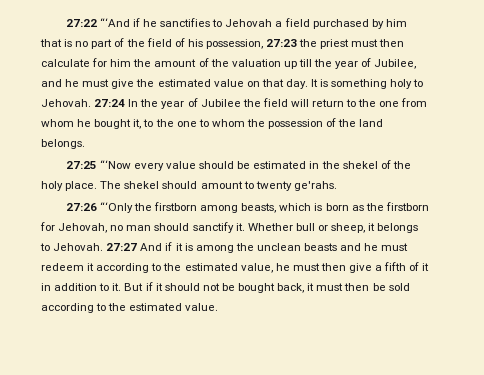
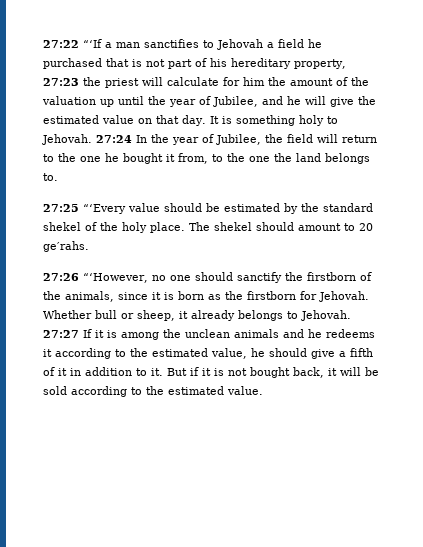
[99,18,158,27] “‘And if he -> [83,39,140,48] “‘If a man
[312,19,407,29] purchased by him -> [308,39,322,48] [43,58,102,69] he purchased
[75,41,89,47] no -> [146,59,165,67] not
[126,38,263,49] the field of his possession, -> [210,58,346,69] his hereditary property,
[351,39,405,47] must then -> [142,77,163,86] will
[298,59,312,67] till -> [118,96,144,105] until
[82,79,110,87] must -> [305,96,326,105] will
[200,99,241,107] Jubilee -> [216,134,261,145] Jubilee,
[401,98,428,107] [41,118,384,129] [41,139,85,149] from whom he bought it, to the one to whom the possession of the land belongs. -> [105,153,370,164] [43,173,58,181] he bought it from, to the one the land belongs to.
[99,160,164,171] “‘Now every -> [83,204,126,214] “‘Every
[309,161,340,169] in the -> [284,203,373,214] by the standard
[255,181,292,191] twenty -> [359,223,373,231] 20
[99,202,312,213] “‘Only the firstborn among beasts, which -> [83,272,372,283] [43,291,161,302] “‘However, no one should sanctify the firstborn of the animals, since it
[58,222,245,233] Jehovah, no man should sanctify it. -> [319,291,369,302] Jehovah.
(376, 227) none -> [191,310,235,321] already
[140,242,173,251] And if -> [83,329,92,338] If
[304,243,409,251] [41,263,84,271] beasts and he must redeem -> [234,329,375,338] animals and he redeems
[292,263,346,271] must then -> [269,348,307,357] should
[164,283,235,291] should not be -> [214,368,247,376] is not
[316,283,370,291] must then -> [340,367,361,376] will

